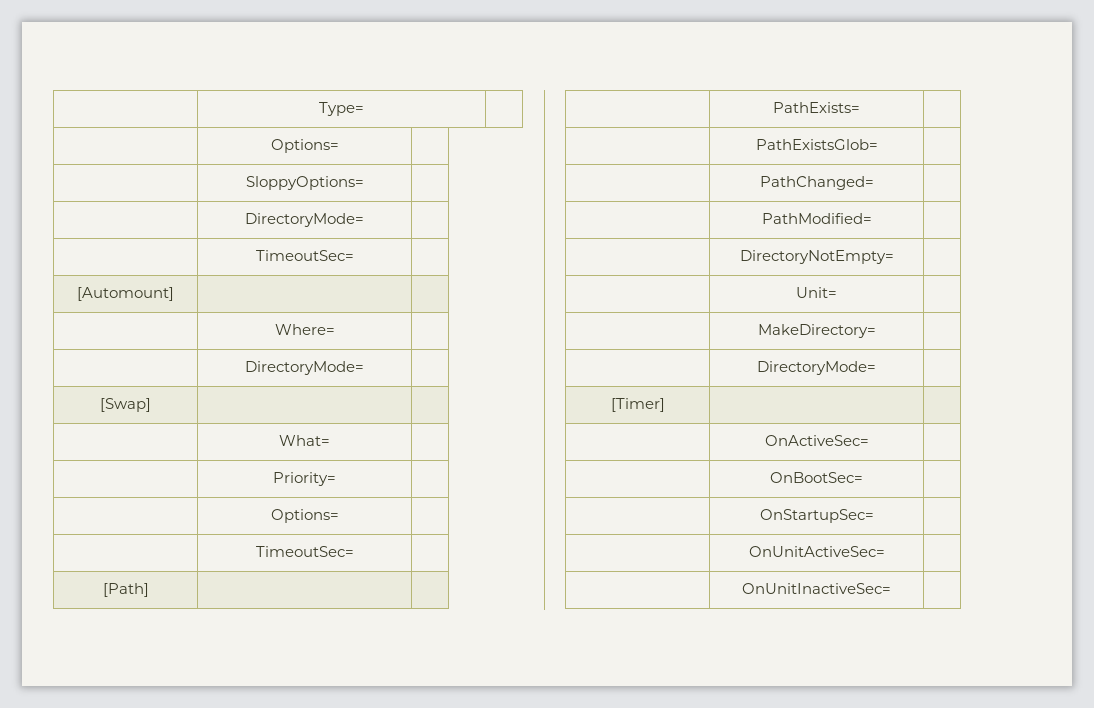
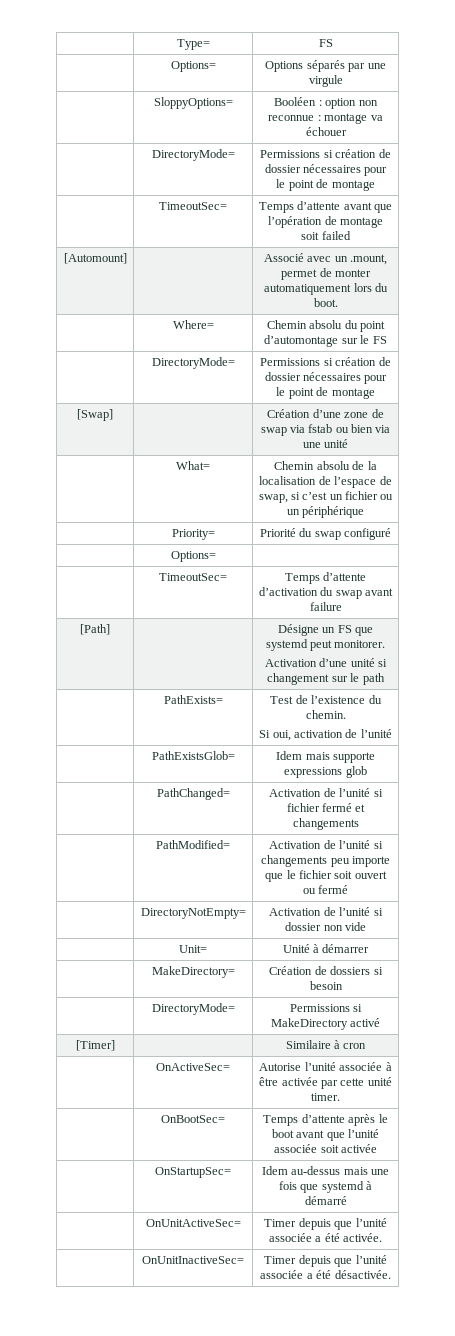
[270,139,339,153] [245,176,364,190] [244,213,364,227] [255,250,354,261] [77,287,174,301] [274,324,335,335] [244,361,364,375] [100,398,151,412] [279,435,330,446] [273,472,336,486] [270,509,339,523] [255,546,354,557] [102,583,149,597] [773,102,860,113] [755,139,878,150] [759,176,874,190] [761,213,872,224] [739,250,894,264] [796,287,837,298] [757,324,876,338] [757,361,876,375] [610,398,665,412] [764,435,869,446] [770,472,863,483] [759,509,874,523] [748,546,885,557] [742,583,891,594] // | Options= | // | SloppyOptions= | // | DirectoryMode= | // | TimeoutSec= | // [Automount] | | // | Where= | // | DirectoryMode= | // [Swap] | | // | What= | // | Priority= | // | Options= | // | TimeoutSec= | // [Path] | | // | PathExists= | // | PathExistsGlob= | // | PathChanged= | // | PathModified= | // | DirectoryNotEmpty= | // | Unit= | // | MakeDirectory= | // | DirectoryMode= | // [Timer] | | // | OnActiveSec= | // | OnBootSec= | // | OnStartupSec= | // | OnUnitActiveSec= | // | OnUnitInactiveSec= | -> [318,39,333,47] [170,61,216,72] [265,60,386,72] [308,75,343,87] [153,97,233,109] [274,97,378,109] [268,113,383,124] [305,127,347,136] [151,149,235,161] [260,149,391,158] [264,164,388,176] [276,179,375,191] [159,202,227,210] [258,201,393,213] [268,216,383,228] [301,231,351,240] [63,253,127,264] [263,253,388,265] [281,268,371,280] [264,283,388,295] [313,298,338,307] [172,320,214,329] [266,320,386,332] [264,335,387,347] [151,357,235,369] [260,357,391,366] [264,372,388,384] [276,387,375,399] [77,409,113,421] [267,409,384,418] [260,424,391,436] [302,439,349,448] [176,461,210,470] [274,461,377,470] [259,476,392,488] [258,491,394,503] [286,506,365,518] [171,529,215,540] [259,528,392,540] [170,551,216,562] [159,573,227,581] [284,572,367,584] [258,587,394,599] [309,602,342,611] [80,624,110,635] [277,624,374,636] [265,639,386,651] [264,658,388,667] [267,673,385,685] [163,695,223,704] [270,695,382,704] [305,710,346,719] [259,729,392,741] [151,751,235,760] [276,751,375,763] [284,766,367,778] [156,788,230,800] [269,788,383,797] [286,803,366,812] [292,818,359,830] [156,840,230,849] [269,840,383,849] [261,855,390,867] [265,870,387,882] [302,885,349,894] [140,908,246,919] [269,907,383,916] [285,922,366,931] [179,945,207,953] [282,944,370,953] [151,966,235,978] [269,966,383,975] [309,981,343,990] [151,1003,235,1015] [289,1004,363,1012] [270,1018,381,1030] [75,1040,115,1051] [285,1040,367,1049] [156,1063,230,1071] [259,1062,392,1071] [259,1077,392,1089] [311,1093,340,1101] [161,1115,225,1123] [263,1114,388,1126] [271,1129,380,1141] [274,1144,377,1153] [155,1167,231,1178] [261,1166,390,1175] [278,1181,373,1193] [304,1196,347,1205] [145,1219,241,1227] [264,1218,387,1230] [268,1233,383,1242] [142,1256,244,1264] [264,1255,387,1267] [260,1270,391,1279] FS // | Options= | Options séparés par une virgule // | SloppyOptions= | Booléen : option non reconnue : montage va échouer // | DirectoryMode= | Permissions si création de dossier nécessaires pour le point de montage // | TimeoutSec= | Temps d’attente avant que l’opération de montage soit failed // [Automount] | | Associé avec un .mount, permet de monter automatiquement lors du boot. // | Where= | Chemin absolu du point d’automontage sur le FS // | DirectoryMode= | Permissions si création de dossier nécessaires pour le point de montage // [Swap] | | Création d’une zone de swap via fstab ou bien via une unité // | What= | Chemin absolu de la localisation de l’espace de swap, si c’est un fichier ou un périphérique // | Priority= | Priorité du swap configuré // | Options= | // | TimeoutSec= | Temps d’attente d’activation du swap avant failure // [Path] | | Désigne un FS que systemd peut monitorer. // Activation d’une unité si changement sur le path // | PathExists= | Test de l’existence du chemin. // Si oui, activation de l’unité // | PathExistsGlob= | Idem mais supporte expressions glob // | PathChanged= | Activation de l’unité si fichier fermé et changements // | PathModified= | Activation de l’unité si changements peu importe que le fichier soit ouvert ou fermé // | DirectoryNotEmpty= | Activation de l’unité si dossier non vide // | Unit= | Unité à démarrer // | MakeDirectory= | Création de dossiers si besoin // | DirectoryMode= | Permissions si MakeDirectory activé // [Timer] | | Similaire à cron // | OnActiveSec= | Autorise l’unité associée à être activée par cette unité timer. // | OnBootSec= | Temps d’attente après le boot avant que l’unité associée soit activée // | OnStartupSec= | Idem au-dessus mais une fois que systemd à démarré // | OnUnitActiveSec= | Timer depuis que l’unité associée a été activée. // | OnUnitInactiveSec= | Timer depuis que l’unité associée a été désactivée.

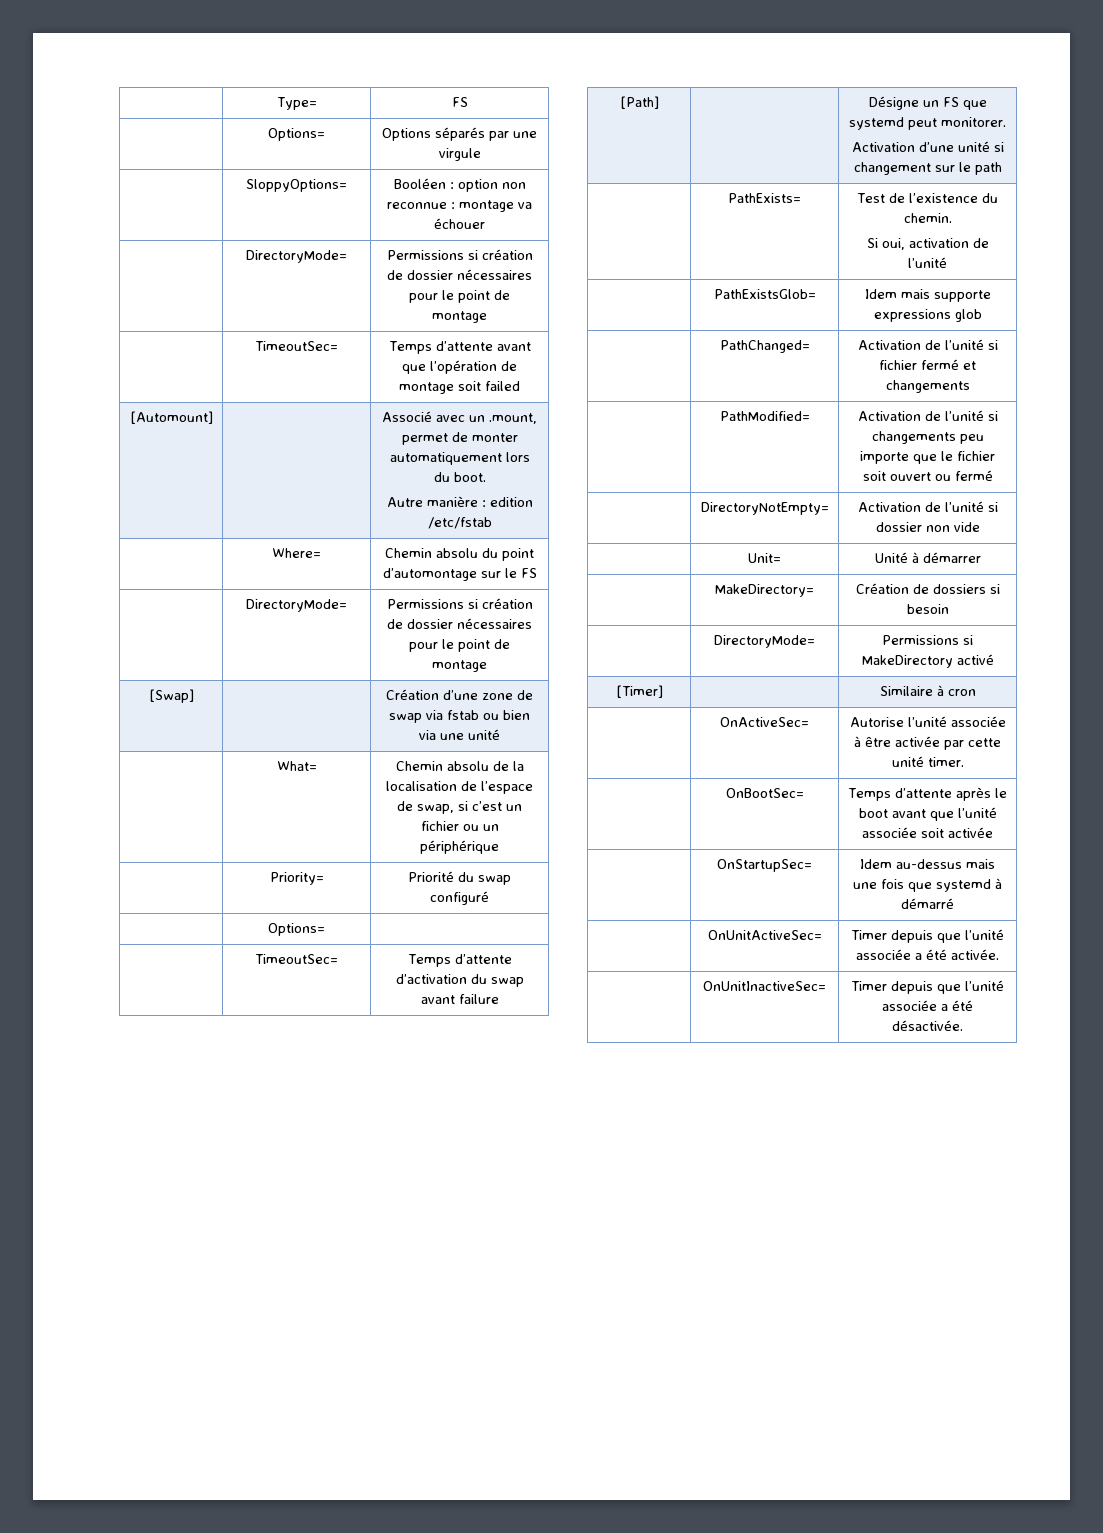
(338, 302) none -> [386,496,533,507] [427,517,492,529] // Autre manière : edition /etc/fstab

